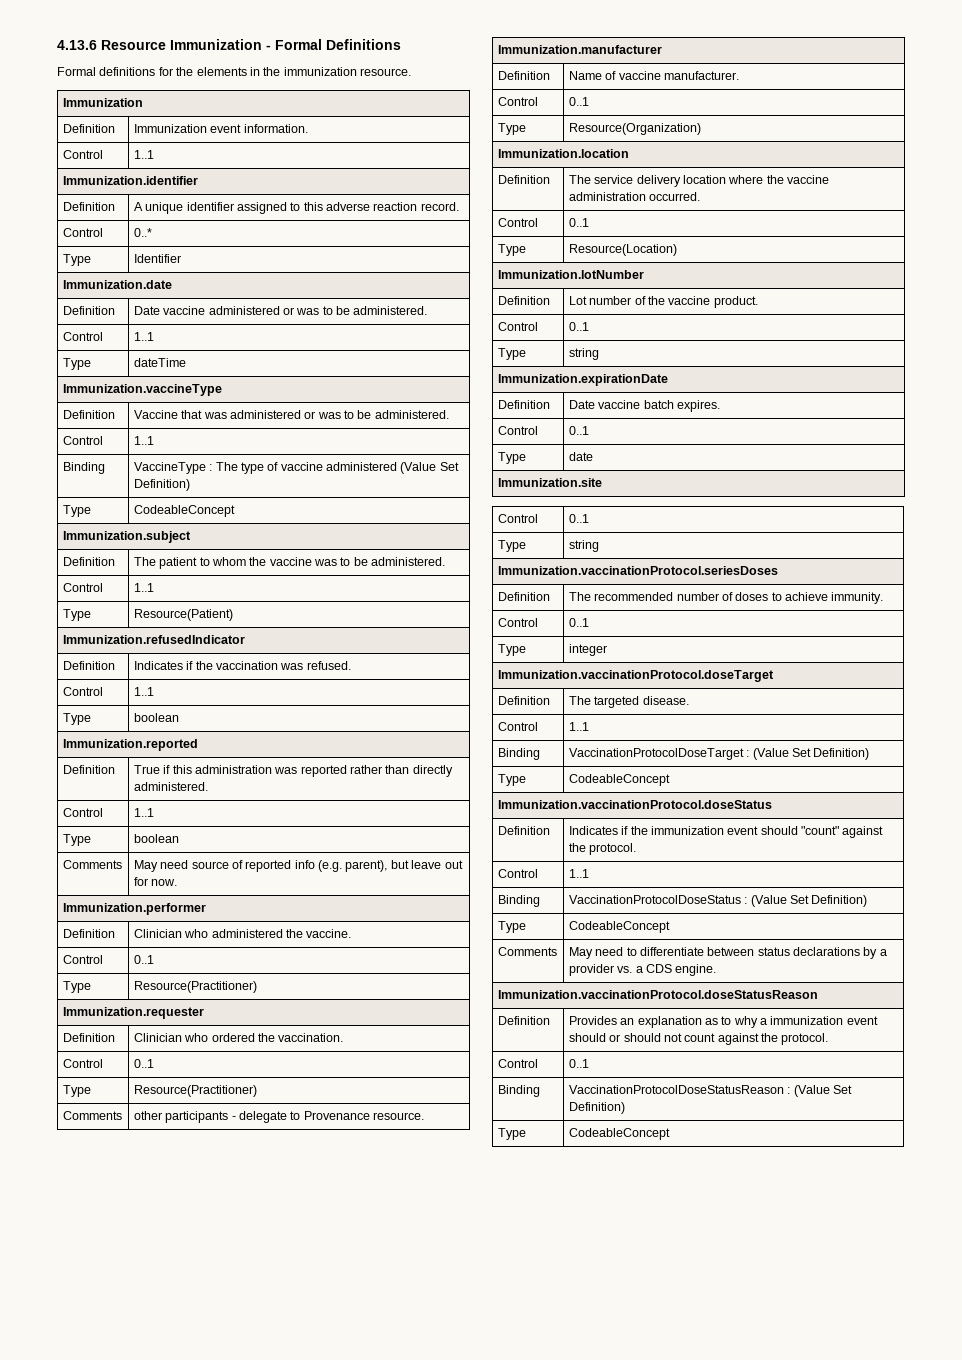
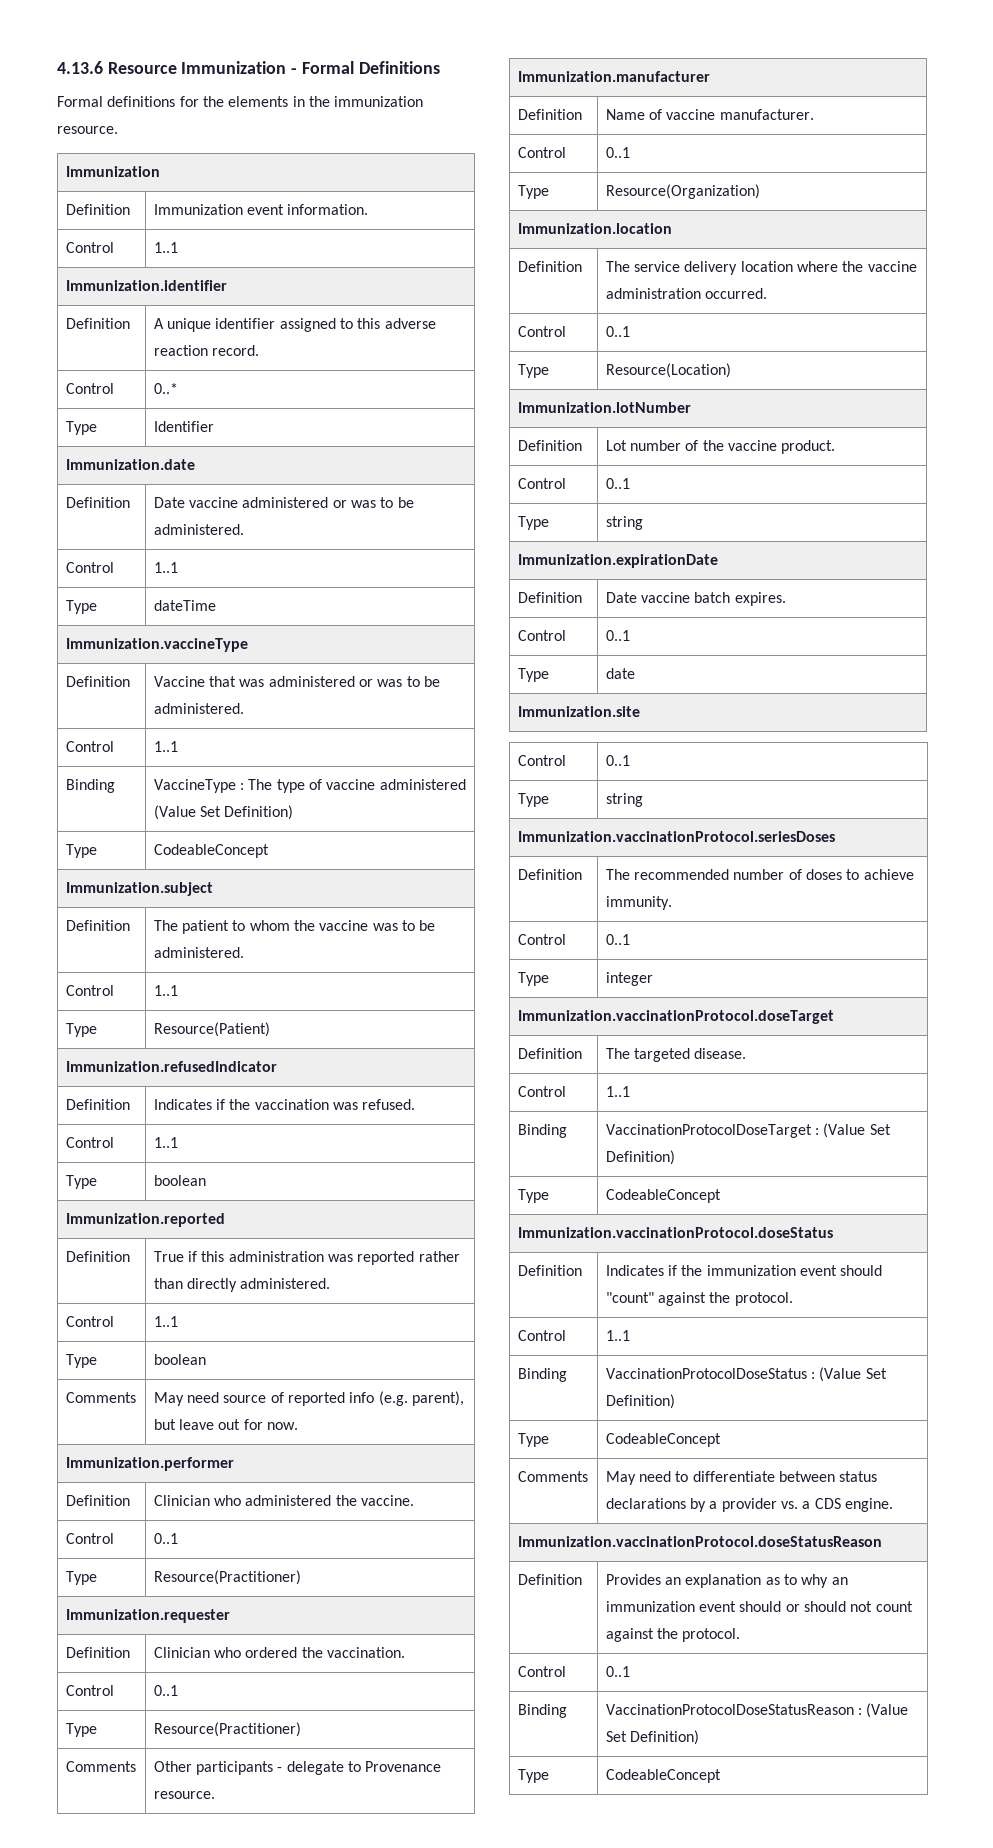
[133,1111,162,1120] other -> [153,1761,192,1772] Other
[760,1018,768,1025] a -> [831,1577,848,1585] an

